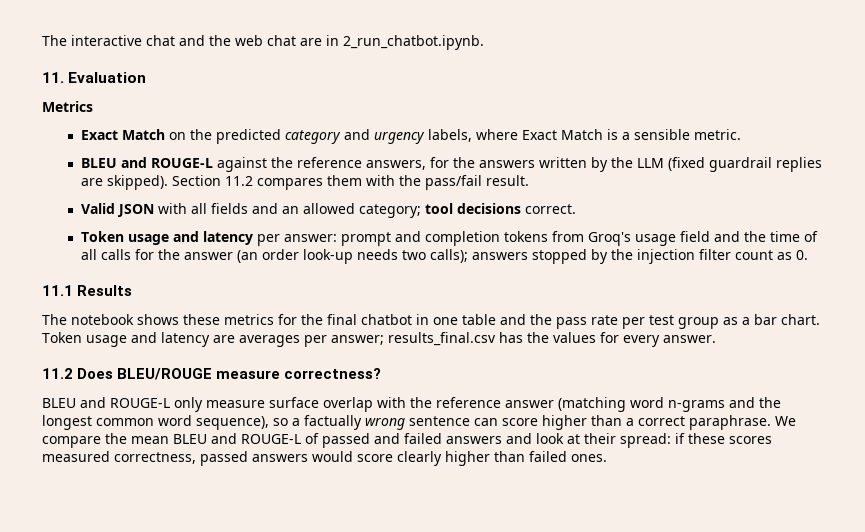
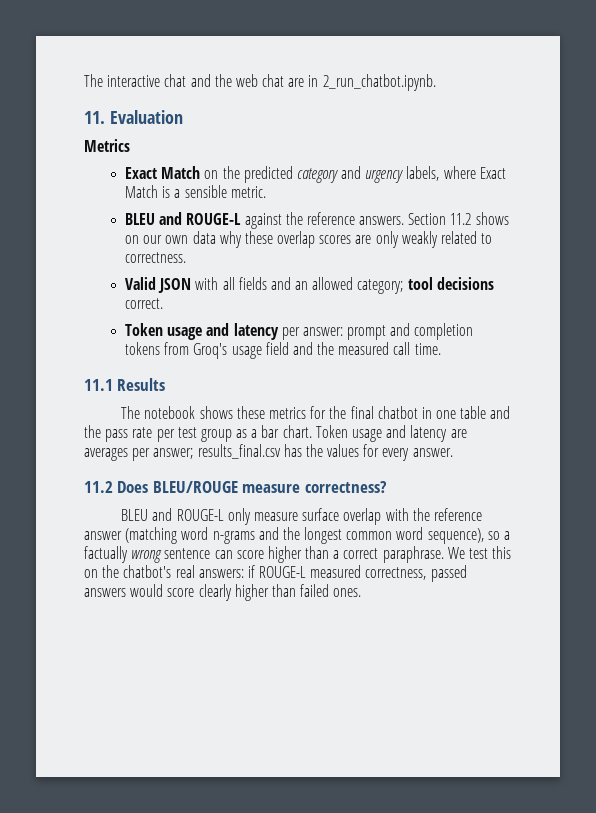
[366,157,823,172] [81,175,530,190] answers, for the answers written by the LLM (fixed guardrail replies are skipped). Section 11.2 compares them with the pass/fail result. -> [359,212,509,225] [124,231,493,248] [124,252,186,263] answers. Section 11.2 shows on our own data why these overlap scores are only weakly related to correctness.
[770,231,819,242] [81,249,809,264] time of all calls for the answer (an order look-up needs two calls); answers stopped by the injection filter count as 0. -> [338,342,441,355] measured call time.
[42,433,772,448] compare the mean BLEU and ROUGE-L of passed and failed answers and look at their spread: if these scores -> [469,546,512,559] [84,565,307,578] test this on the chatbot's real answers: if ROUGE-L

